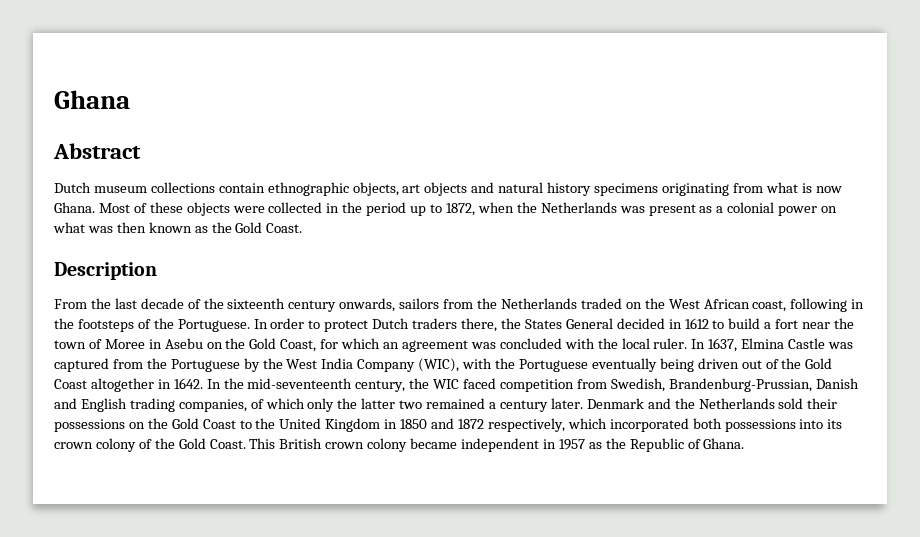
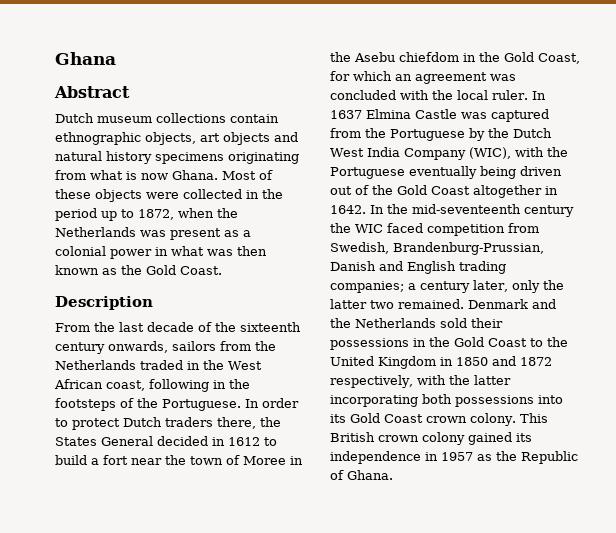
[821,206,838,213] on -> [155,247,168,256] in
[625,302,642,309] on -> [187,361,200,370] in
[164,338,223,349] Asebu on -> [330,52,476,62] the Asebu chiefdom in
[708,338,738,352] 1637, -> [330,110,362,119] 1637
(283, 363) none -> [513,128,552,138] Dutch
[355,380,406,392] century, -> [524,205,574,217] century
[178,398,583,412] companies, of which only the latter two remained a century later. -> [330,280,564,293] [330,299,464,309] companies; a century later, only the latter two remained.
[128,422,145,429] on -> [413,338,426,347] in
[567,418,843,432] [54,438,246,452] which incorporated both possessions into its crown colony of the Gold Coast. -> [416,375,511,385] [330,394,563,407] [330,413,516,426] with the latter incorporating both possessions into its Gold Coast crown colony.
[410,438,540,452] became independent -> [468,432,532,445] [330,451,421,464] gained its independence

